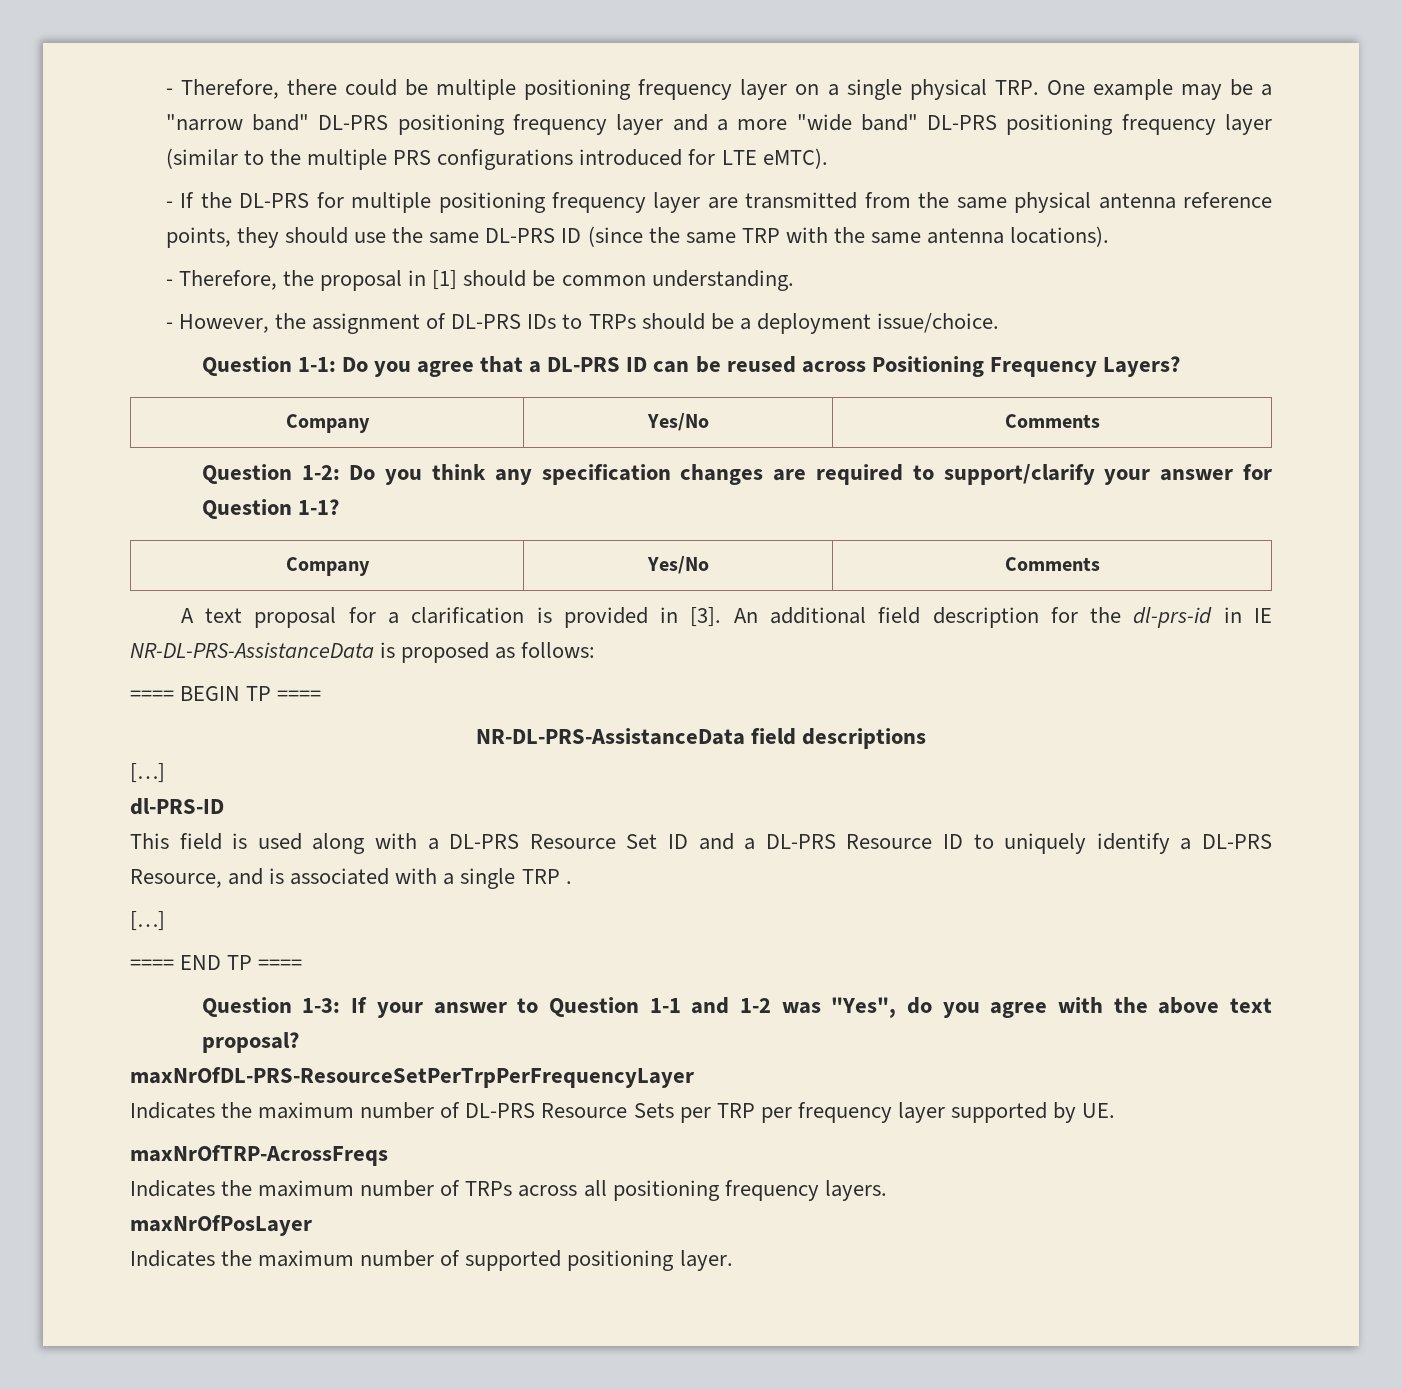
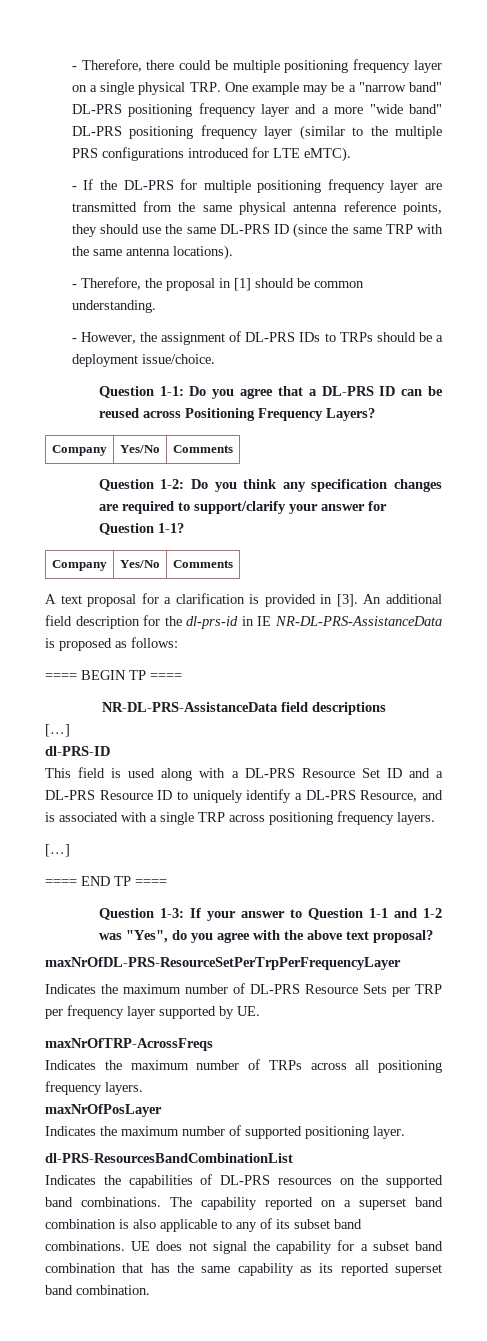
[565,881,572,884] . -> [229,811,435,825] across positioning frequency layers.
(733, 1260) none -> [45,1153,293,1163] [45,1174,443,1188] [45,1197,443,1210] [45,1218,362,1232] [45,1240,443,1254] [45,1263,442,1276] [45,1285,150,1295] // dl-PRS-ResourcesBandCombinationList // Indicates the capabilities of DL-PRS resources on the supported band combinations. The capability reported on a superset band combination is also applicable to any of its subset band combinations. UE does not signal the capability for a subset band combination that has the same capability as its reported superset band combination.

